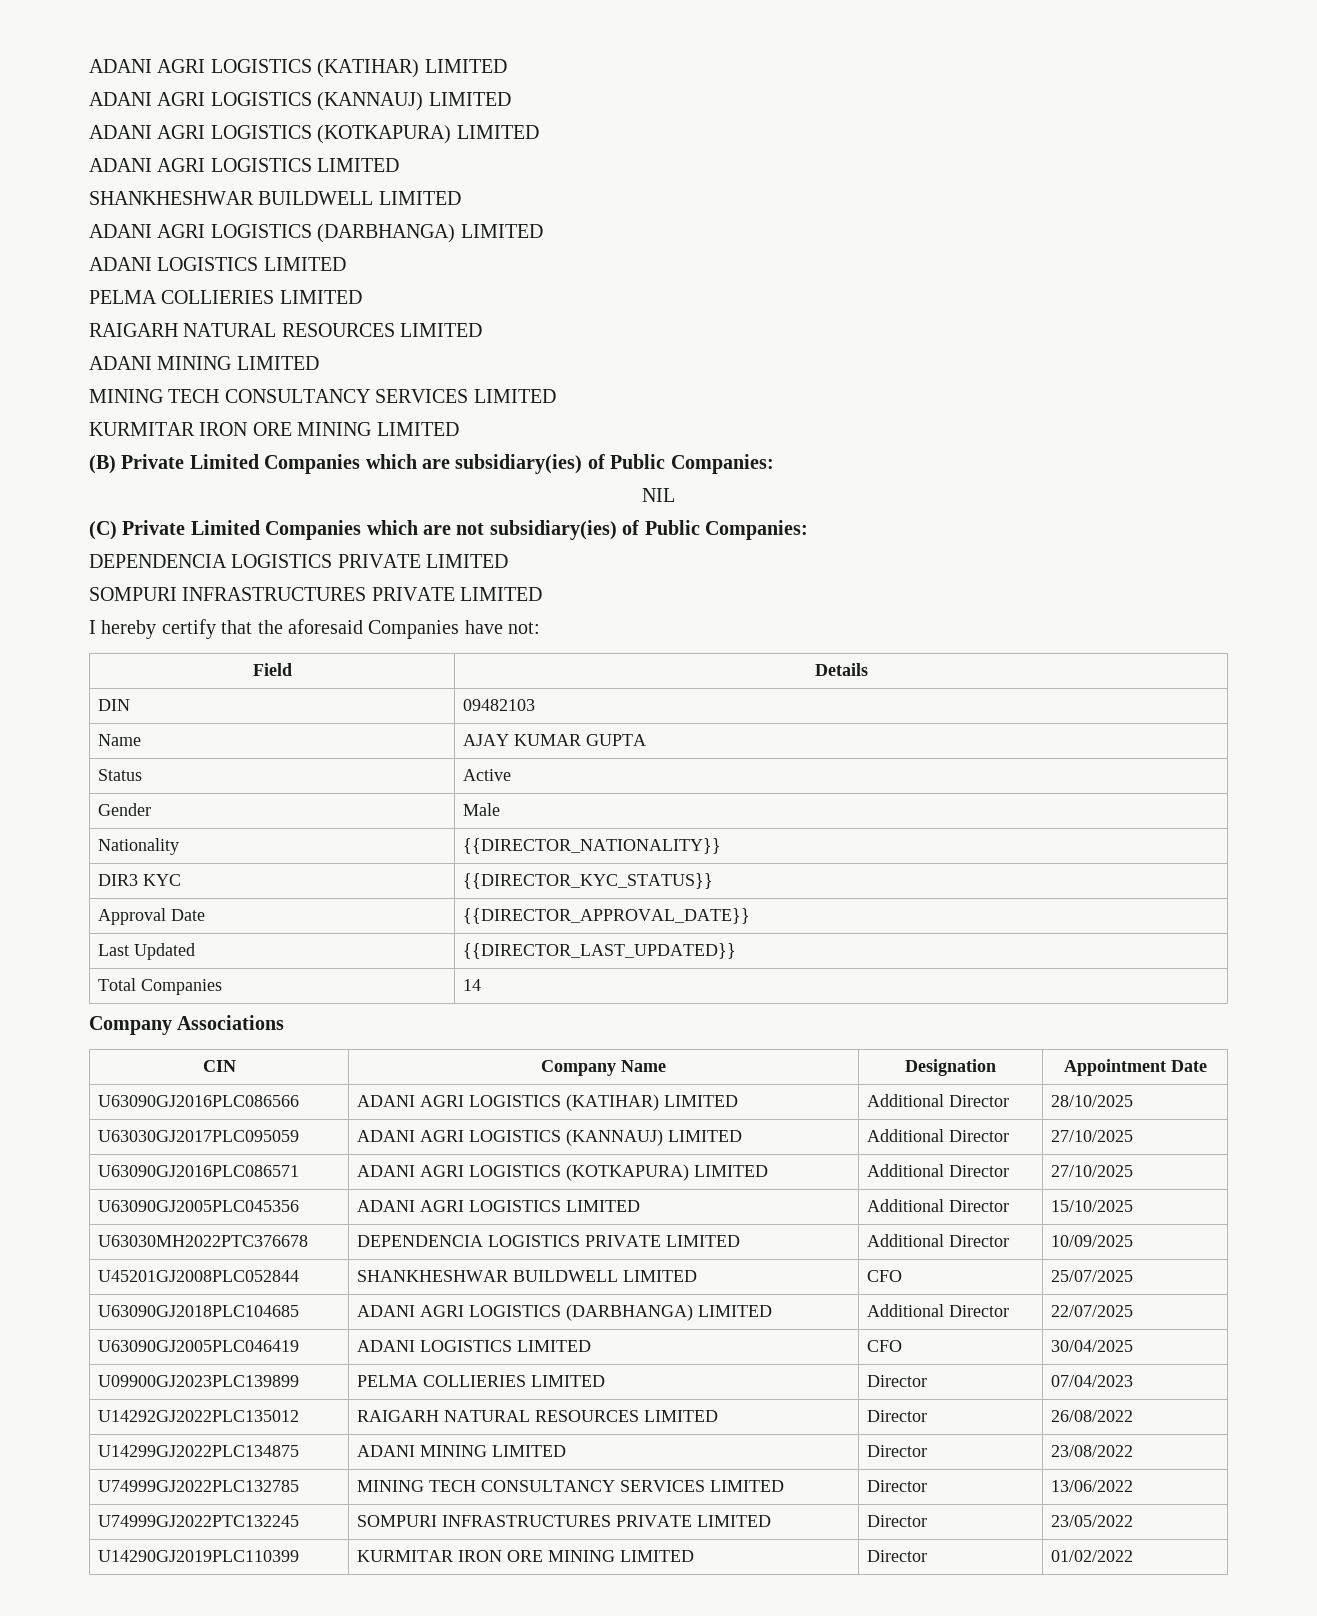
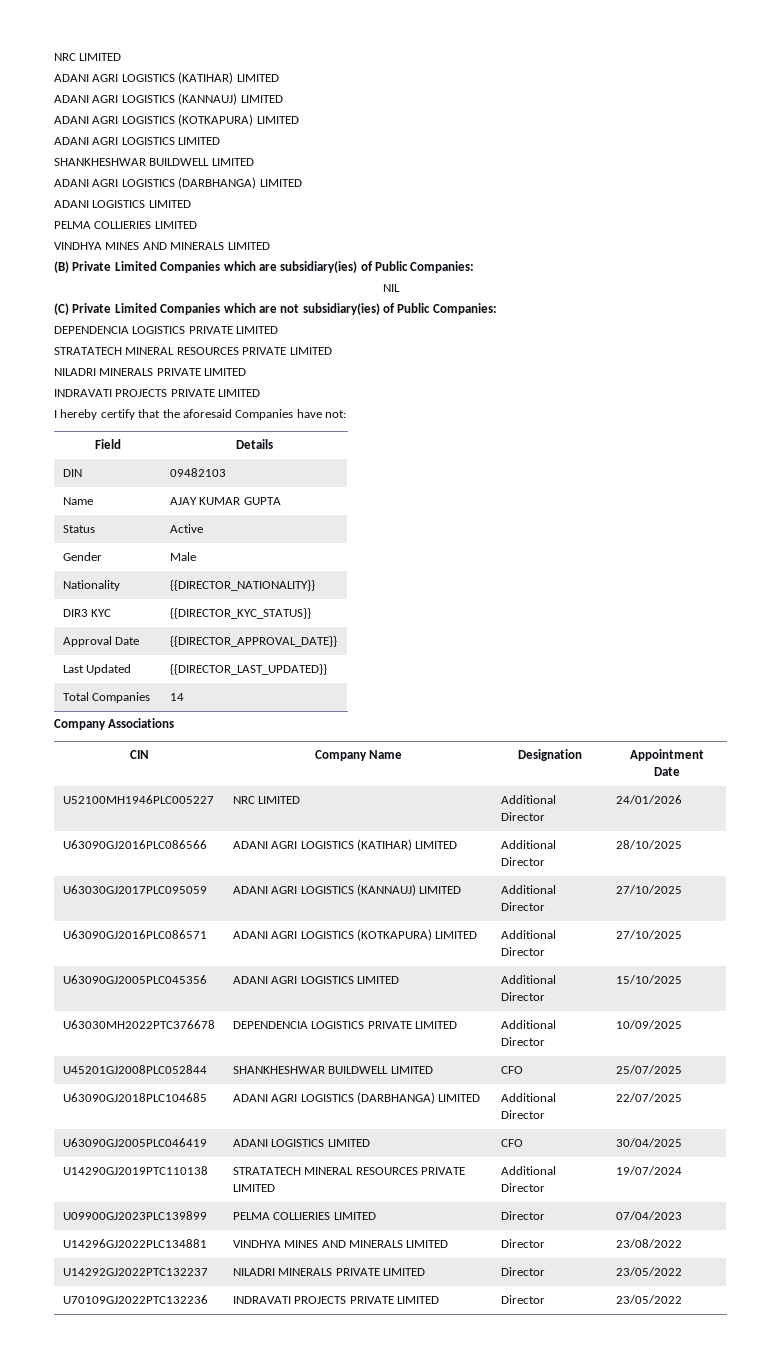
(89, 66) none -> [54,53,122,61] NRC LIMITED //
[89,323,483,337] [89,356,319,370] [89,389,556,403] [89,422,372,436] RAIGARH NATURAL RESOURCES LIMITED // ADANI MINING LIMITED // MINING TECH CONSULTANCY SERVICES LIMITED // KURMITAR IRON ORE MINING -> [54,242,225,250] VINDHYA MINES AND MINERALS
[89,587,367,601] SOMPURI INFRASTRUCTURES -> [54,347,332,355] [54,368,247,376] [54,389,168,397] STRATATECH MINERAL RESOURCES PRIVATE LIMITED // NILADRI MINERALS PRIVATE LIMITED // INDRAVATI PROJECTS
(1207, 1066) none -> [62,795,214,804] [232,796,301,804] [500,795,556,804] [500,812,545,821] [615,795,682,804] // U52100MH1946PLC005227 | NRC LIMITED | Additional Director | 24/01/2026
(1134, 1346) none -> [62,1166,208,1175] [232,1167,466,1175] [232,1184,275,1192] [500,1166,556,1175] [500,1183,545,1192] [615,1166,682,1175] // U14290GJ2019PTC110138 | STRATATECH MINERAL RESOURCES PRIVATE LIMITED | Additional Director | 19/07/2024
[98,1410,300,1422] [357,1410,719,1422] [867,1410,928,1422] [1051,1410,1134,1422] [98,1445,300,1457] [357,1445,567,1457] [867,1445,928,1457] [1051,1445,1134,1457] [98,1480,300,1492] [357,1480,785,1492] [867,1480,928,1492] [1051,1480,1134,1492] [98,1515,300,1527] [357,1515,612,1527] U14292GJ2022PLC135012 | RAIGARH NATURAL RESOURCES LIMITED | Director | 26/08/2022 // U14299GJ2022PLC134875 | ADANI MINING LIMITED | Director | 23/08/2022 // U74999GJ2022PLC132785 | MINING TECH CONSULTANCY SERVICES LIMITED | Director | 13/06/2022 // U74999GJ2022PTC132245 | SOMPURI INFRASTRUCTURES -> [62,1239,207,1248] [232,1240,449,1248] [500,1239,545,1248] [615,1239,682,1248] [62,1268,208,1276] [232,1268,333,1276] U14296GJ2022PLC134881 | VINDHYA MINES AND MINERALS LIMITED | Director | 23/08/2022 // U14292GJ2022PTC132237 | NILADRI MINERALS
[98,1550,300,1562] [357,1550,695,1562] [867,1550,928,1562] [1051,1550,1134,1562] U14290GJ2019PLC110399 | KURMITAR IRON ORE MINING LIMITED | Director | 01/02/2022 -> [62,1295,208,1304] [232,1296,440,1304] [500,1295,545,1304] [615,1295,682,1304] U70109GJ2022PTC132236 | INDRAVATI PROJECTS PRIVATE LIMITED | Director | 23/05/2022

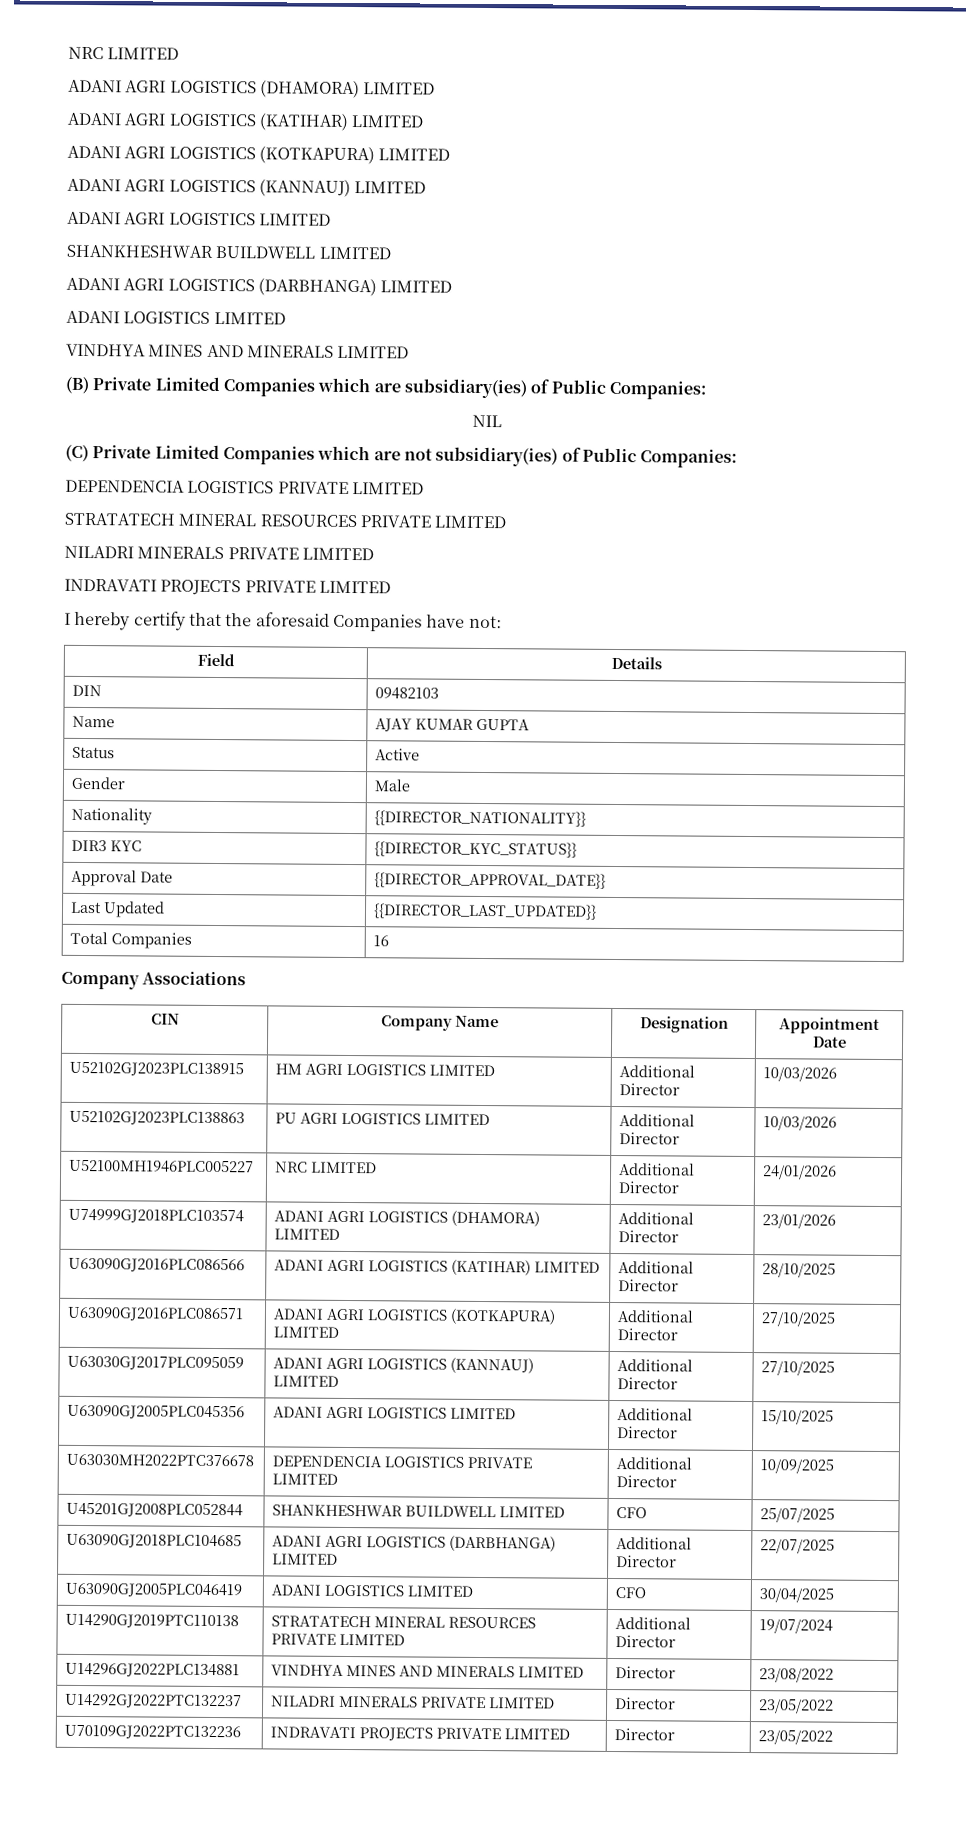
[54,53,122,61] NRC LIMITED -> [68,46,180,60] [68,79,436,99] NRC LIMITED // ADANI AGRI LOGISTICS (DHAMORA) LIMITED
[178,93,283,105] [54,114,254,126] (KANNAUJ) LIMITED // ADANI AGRI LOGISTICS (KOTKAPURA) -> [258,146,451,165] [67,178,351,197] (KOTKAPURA) LIMITED // ADANI AGRI LOGISTICS (KANNAUJ)
[54,221,197,229] // PELMA COLLIERIES LIMITED -> (286, 318) none
[169,693,184,701] 14 -> [373,935,390,947] 16
(680, 771) none -> [69,1061,245,1077] [275,1063,496,1077] [619,1065,696,1078] [619,1083,681,1096] [763,1067,838,1082] [69,1110,246,1126] [275,1112,491,1126] [619,1114,696,1127] [619,1132,681,1145] [763,1116,838,1131] // U52102GJ2023PLC138915 | HM AGRI LOGISTICS LIMITED | Additional Director | 10/03/2026 // U52102GJ2023PLC138863 | PU AGRI LOGISTICS LIMITED | Additional Director | 10/03/2026
(682, 799) none -> [68,1208,245,1224] [274,1210,541,1227] [274,1228,341,1240] [618,1212,695,1225] [618,1230,680,1243] [762,1214,837,1229] // U74999GJ2018PLC103574 | ADANI AGRI LOGISTICS (DHAMORA) LIMITED | Additional Director | 23/01/2026
[62,885,207,894] [232,884,462,896] [500,885,556,894] [500,902,545,911] [615,885,682,894] [62,930,207,939] [232,929,433,941] U63030GJ2017PLC095059 | ADANI AGRI LOGISTICS (KANNAUJ) LIMITED | Additional Director | 27/10/2025 // U63090GJ2016PLC086571 | ADANI AGRI LOGISTICS (KOTKAPURA) -> [67,1306,245,1322] [273,1308,557,1325] [273,1326,340,1338] [617,1310,695,1323] [617,1328,679,1341] [761,1312,836,1327] [67,1355,245,1371] [273,1357,535,1374] U63090GJ2016PLC086571 | ADANI AGRI LOGISTICS (KOTKAPURA) LIMITED | Additional Director | 27/10/2025 // U63030GJ2017PLC095059 | ADANI AGRI LOGISTICS (KANNAUJ)
[62,1211,207,1220] [232,1212,376,1220] [500,1211,545,1220] [615,1211,682,1220] // U09900GJ2023PLC139899 | PELMA COLLIERIES LIMITED | Director | 07/04/2023 -> (834, 1626) none

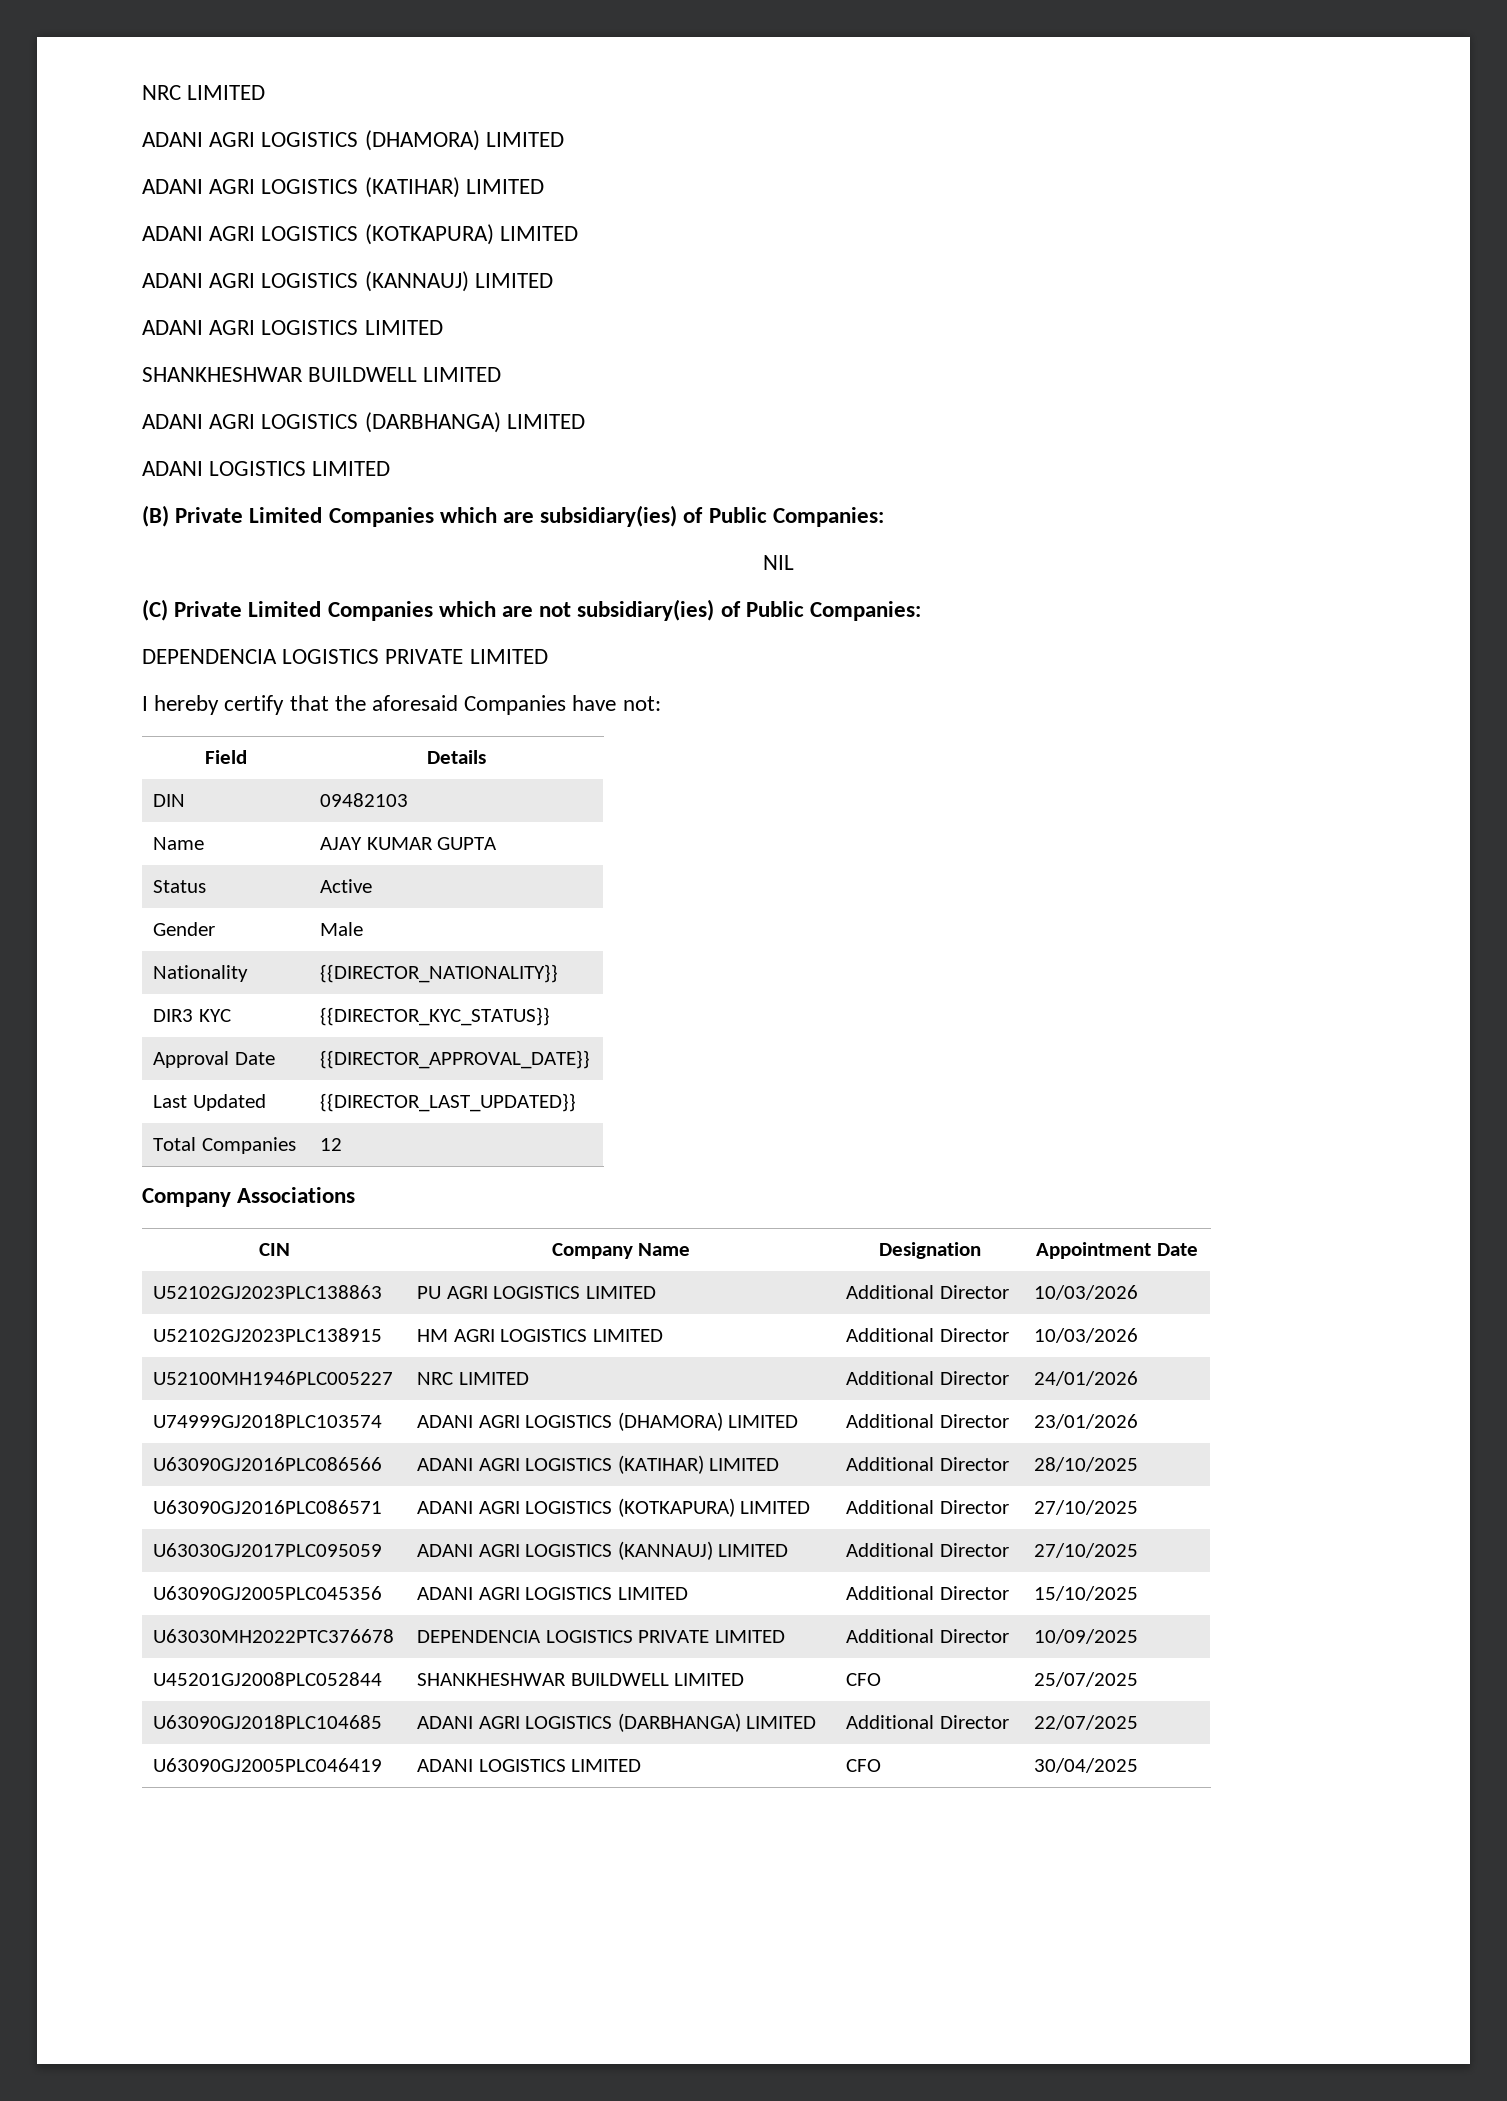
[66,343,410,359] // VINDHYA MINES AND MINERALS LIMITED -> (391, 468) none
[64,512,507,529] [64,545,374,561] [64,578,391,596] // STRATATECH MINERAL RESOURCES PRIVATE LIMITED // NILADRI MINERALS PRIVATE LIMITED // INDRAVATI PROJECTS PRIVATE LIMITED -> (548, 656) none
[373,935,390,947] 16 -> [320,1138,343,1151] 12
[69,1061,245,1077] [275,1063,496,1077] [619,1065,696,1078] [619,1083,681,1096] [763,1067,838,1082] [69,1110,246,1126] [275,1112,298,1124] U52102GJ2023PLC138915 | HM AGRI LOGISTICS LIMITED | Additional Director | 10/03/2026 // U52102GJ2023PLC138863 | PU -> [153,1285,383,1299] [417,1286,656,1299] [846,1285,1009,1299] [1034,1285,1139,1300] [153,1328,383,1342] [417,1329,449,1342] U52102GJ2023PLC138863 | PU AGRI LOGISTICS LIMITED | Additional Director | 10/03/2026 // U52102GJ2023PLC138915 | HM
[65,1613,240,1629] [271,1615,537,1629] [271,1633,406,1646] [615,1617,692,1630] [615,1635,677,1648] [759,1619,834,1634] [65,1662,241,1678] [271,1664,585,1678] [615,1666,677,1679] [759,1668,835,1683] [65,1693,243,1709] [271,1695,556,1709] [615,1697,677,1710] [758,1699,835,1714] [64,1724,242,1740] [270,1726,571,1741] [614,1728,676,1741] [758,1730,834,1745] // U14290GJ2019PTC110138 | STRATATECH MINERAL RESOURCES PRIVATE LIMITED | Additional Director | 19/07/2024 // U14296GJ2022PLC134881 | VINDHYA MINES AND MINERALS LIMITED | Director | 23/08/2022 // U14292GJ2022PTC132237 | NILADRI MINERALS PRIVATE LIMITED | Director | 23/05/2022 // U70109GJ2022PTC132236 | INDRAVATI PROJECTS PRIVATE LIMITED | Director | 23/05/2022 -> (1139, 1765) none

